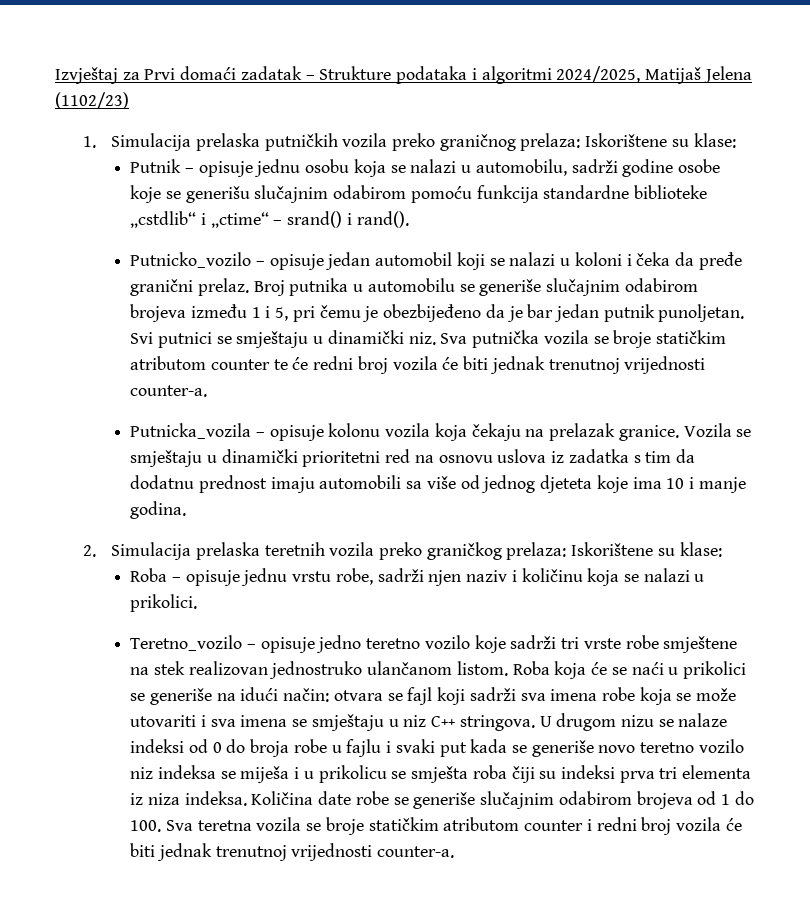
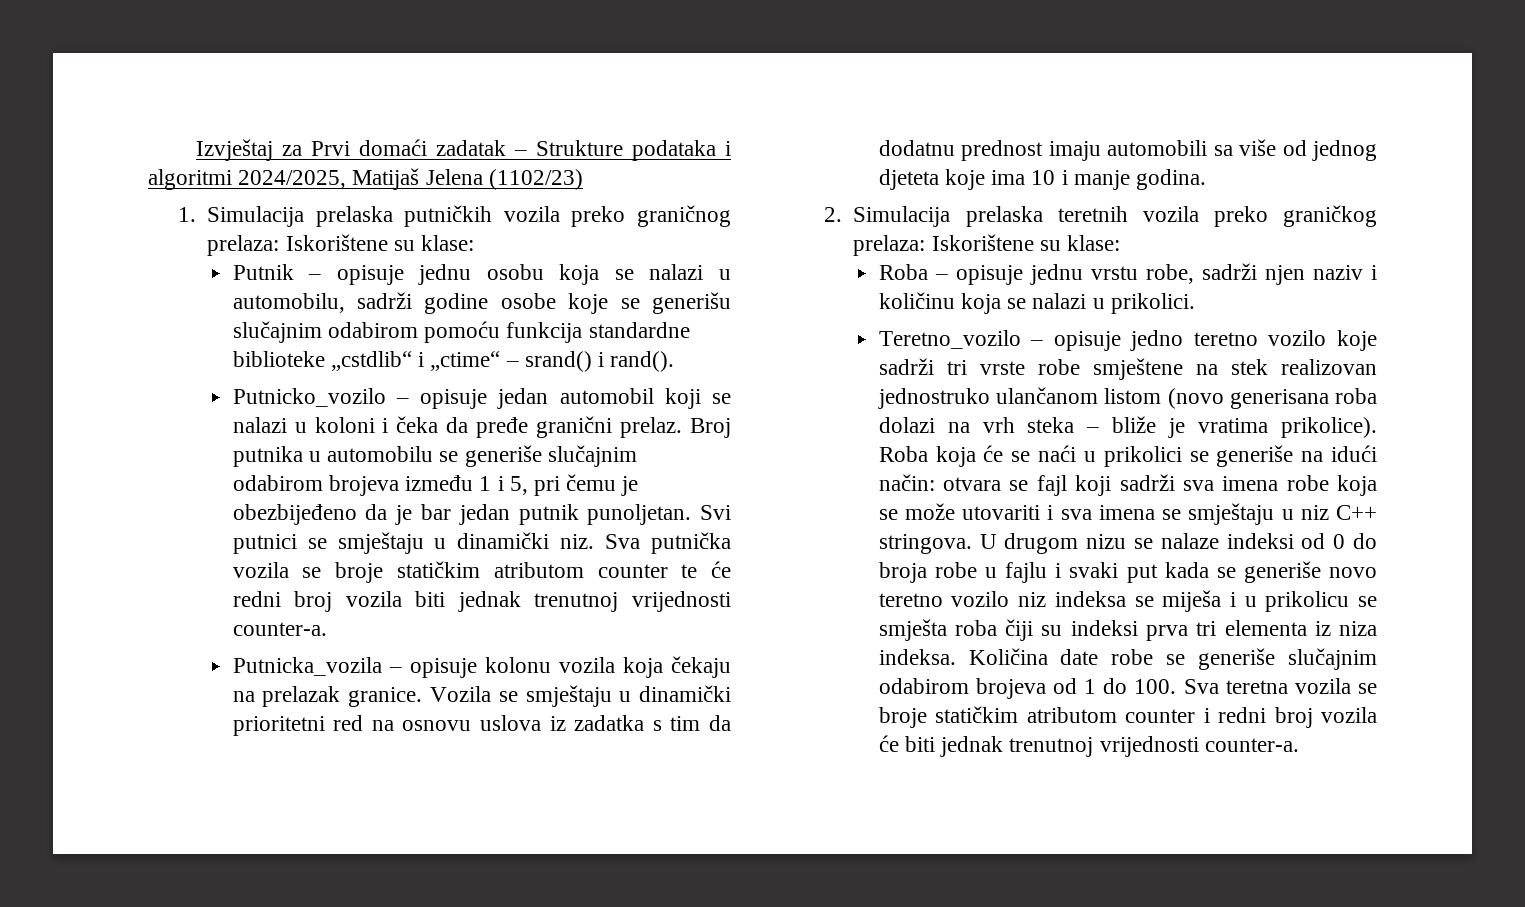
[442,357,459,370] će -> (402, 599) none
[456,661,508,676] listom. -> [1104,388,1377,409] [878,416,1377,438] listom (novo generisana roba dolazi na vrh steka – bliže je vratima prikolice).

